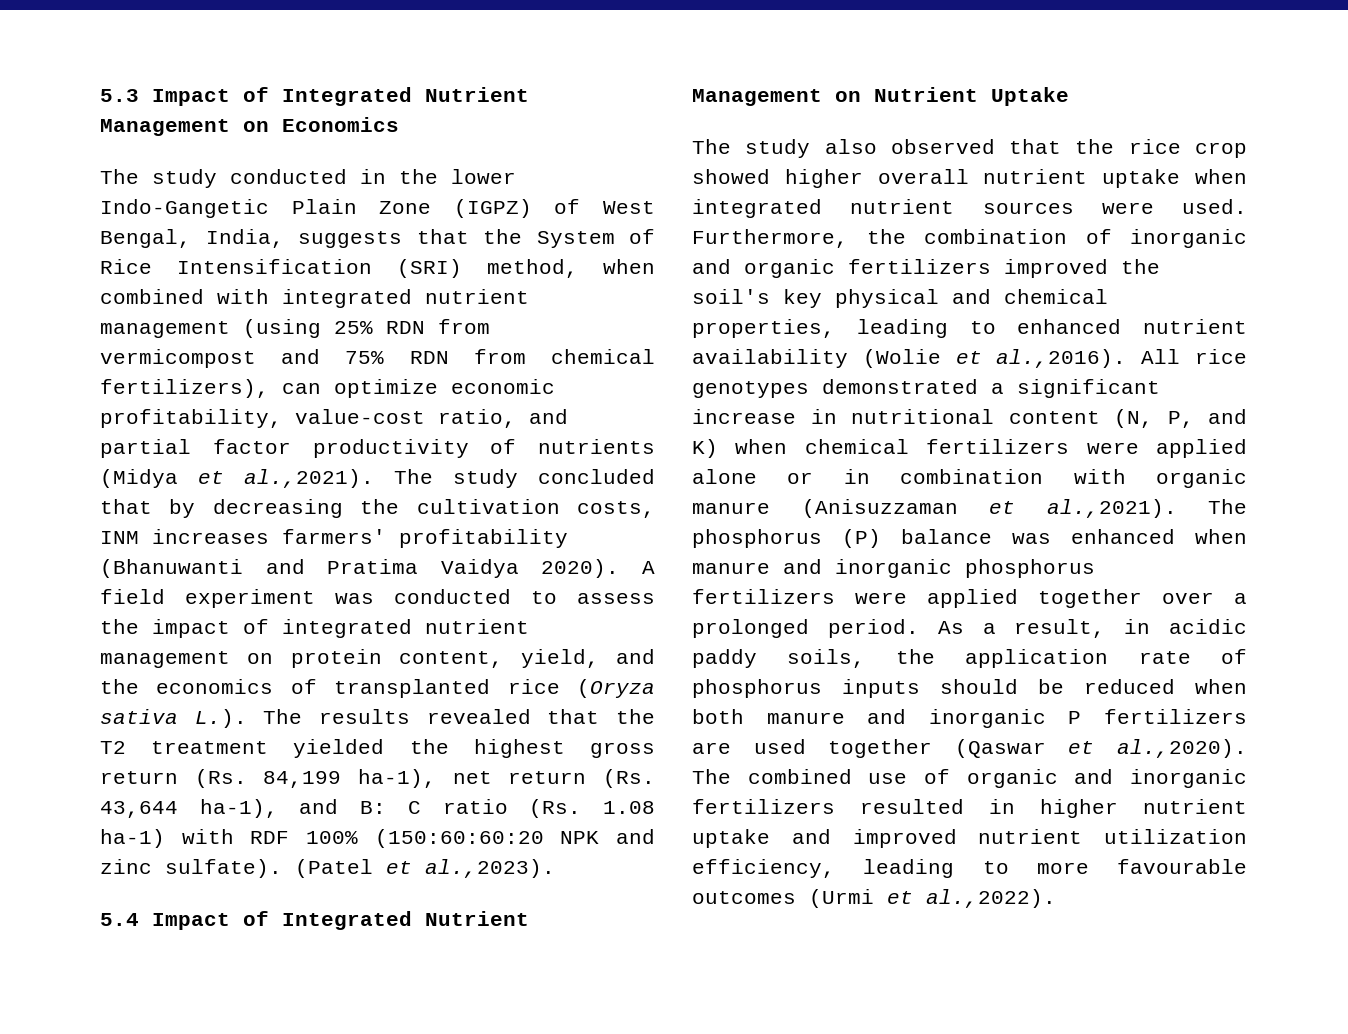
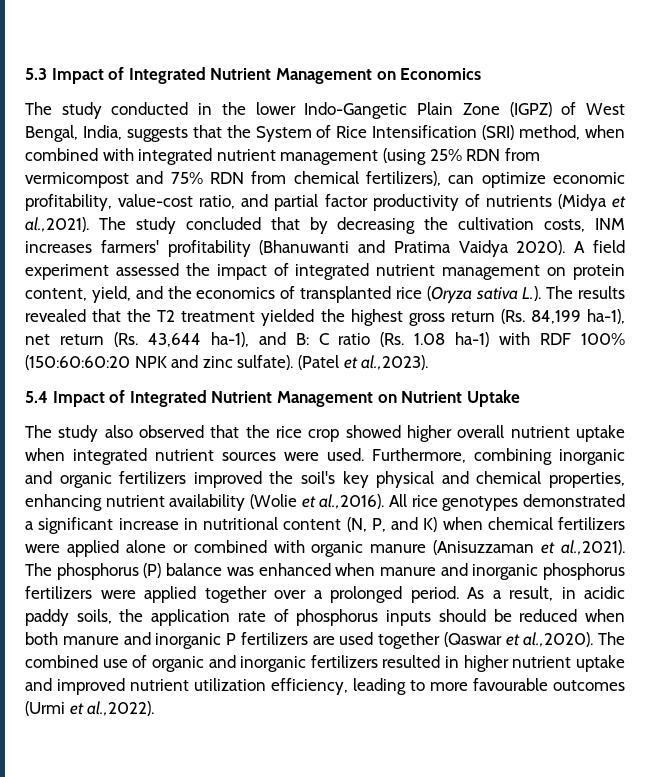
[335,589,655,604] was conducted to assess -> [115,263,179,276] assessed
[866,229,1112,244] the combination of -> [474,448,552,465] combining
[856,319,1122,338] leading to enhanced -> [25,494,102,511] enhancing
[843,469,1044,484] in combination -> [193,540,267,553] combined

